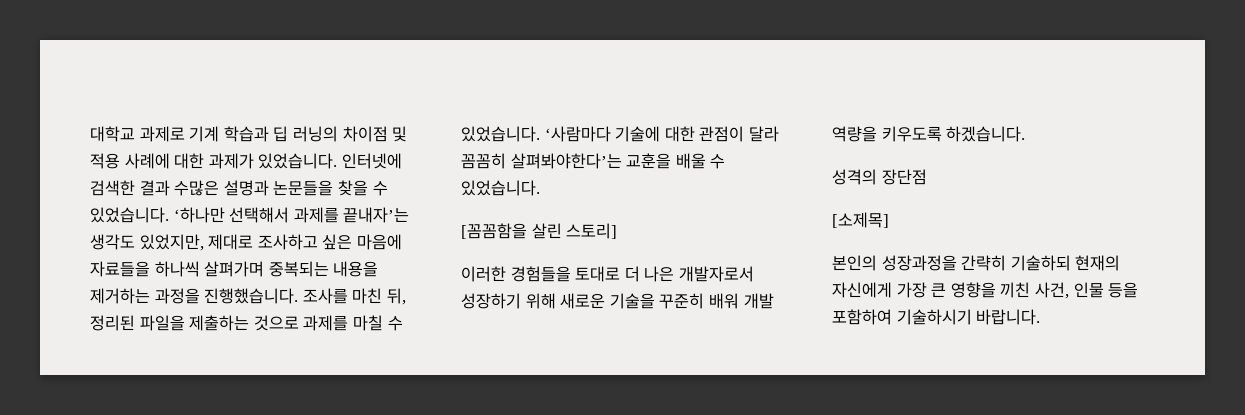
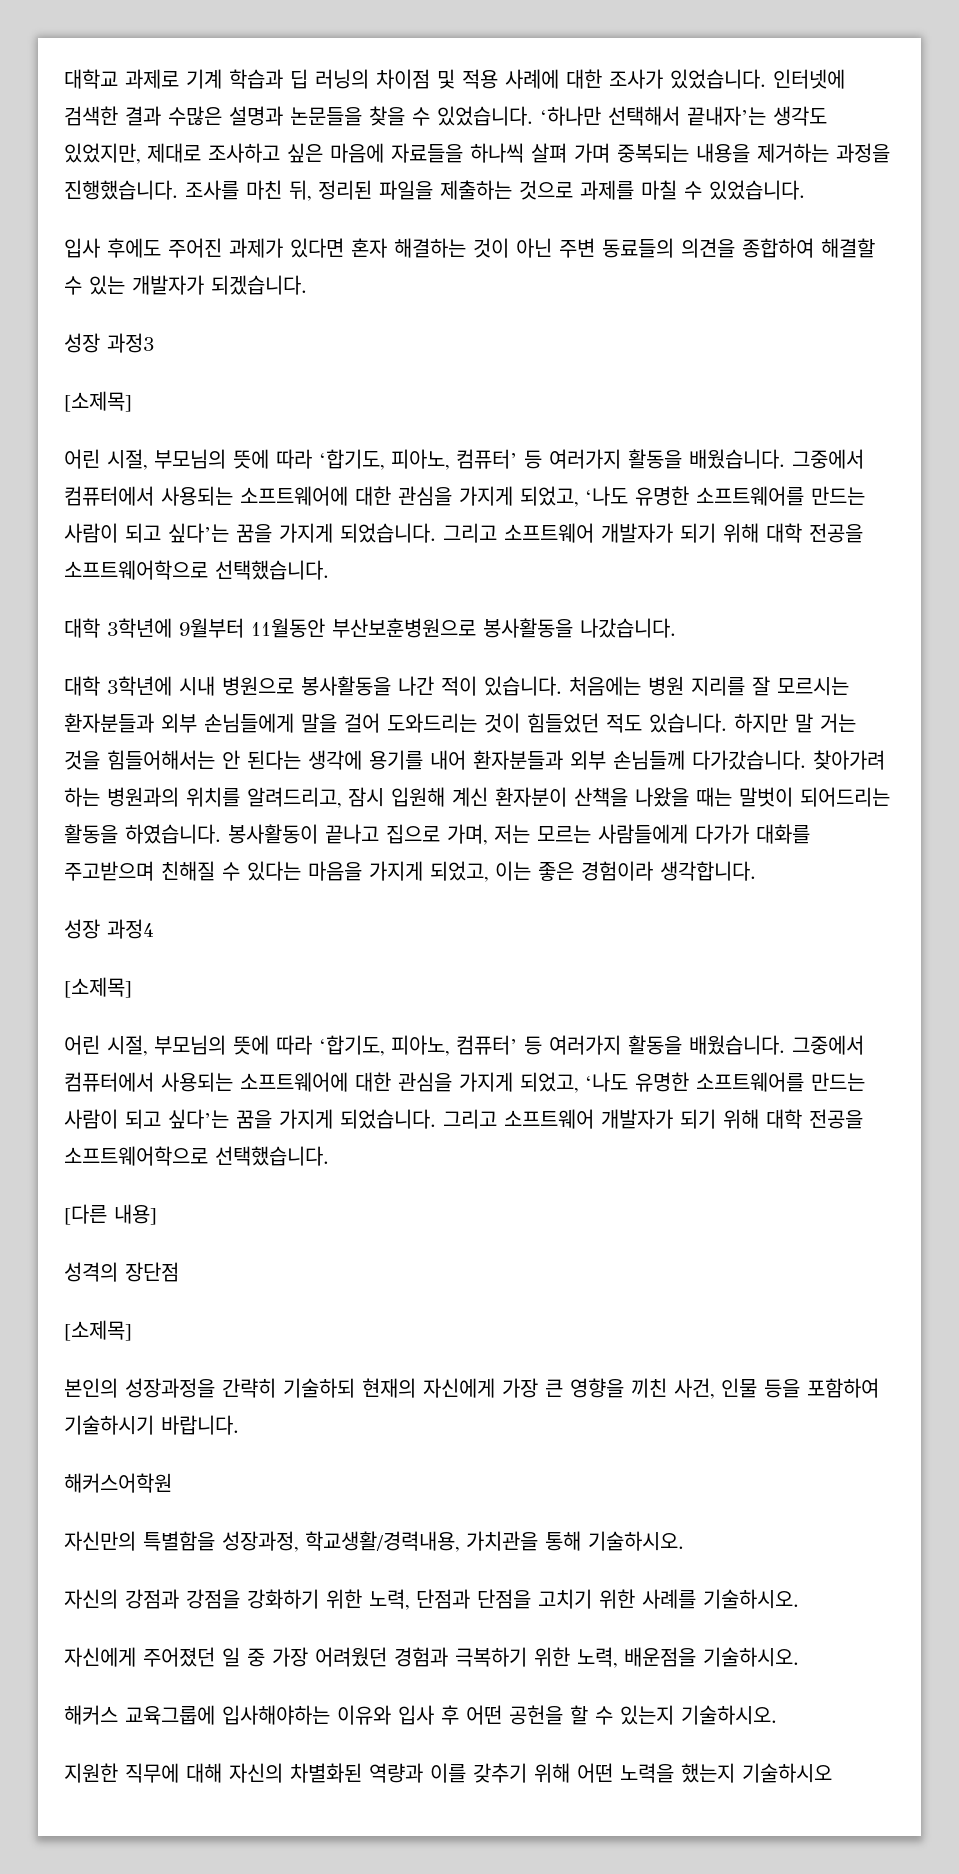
[208,153,254,169] 과제가 -> [609,69,663,89] 조사가
[293,207,339,223] 과제를 -> (680, 116) none
[204,261,265,277] 살펴가며 -> [531,143,610,163] 살펴 가며
[544,126,779,142] [461,153,726,169] [461,180,540,196] [461,223,618,239] [461,266,754,282] [461,293,774,309] [832,126,1026,142] ‘사람마다 기술에 대한 관점이 달라 꼼꼼히 살펴봐야한다’는 교훈을 배울 수 있었습니다. // [꼼꼼함을 살린 스토리] // 이러한 경험들을 토대로 더 나은 개발자로서 성장하기 위해 새로운 기술을 꾸준히 배워 개발 역량을 키우도록 하겠습니다. -> [64,238,875,258] [64,275,307,295] [64,333,154,353] [64,391,132,412] [64,449,864,470] [64,486,865,507] [64,523,863,543] [64,560,329,580] [64,618,676,638] [64,676,849,696] [64,713,856,733] [64,750,885,770] [64,787,890,808] [64,824,810,845] [64,861,756,882] [64,919,154,939] [64,977,132,998] [64,1035,864,1056] [64,1072,865,1093] [64,1109,863,1129] [64,1146,329,1166] [64,1204,157,1225] // 입사 후에도 주어진 과제가 있다면 혼자 해결하는 것이 아닌 주변 동료들의 의견을 종합하여 해결할 수 있는 개발자가 되겠습니다. // 성장 과정3 // [소제목] // 어린 시절, 부모님의 뜻에 따라 ‘합기도, 피아노, 컴퓨터’ 등 여러가지 활동을 배웠습니다. 그중에서 컴퓨터에서 사용되는 소프트웨어에 대한 관심을 가지게 되었고, ‘나도 유명한 소프트웨어를 만드는 사람이 되고 싶다’는 꿈을 가지게 되었습니다. 그리고 소프트웨어 개발자가 되기 위해 대학 전공을 소프트웨어학으로 선택했습니다. // 대학 3학년에 9월부터 11월동안 부산보훈병원으로 봉사활동을 나갔습니다. // 대학 3학년에 시내 병원으로 봉사활동을 나간 적이 있습니다. 처음에는 병원 지리를 잘 모르시는 환자분들과 외부 손님들에게 말을 걸어 도와드리는 것이 힘들었던 적도 있습니다. 하지만 말 거는 것을 힘들어해서는 안 된다는 생각에 용기를 내어 환자분들과 외부 손님들께 다가갔습니다. 찾아가려 하는 병원과의 위치를 알려드리고, 잠시 입원해 계신 환자분이 산책을 나왔을 때는 말벗이 되어드리는 활동을 하였습니다. 봉사활동이 끝나고 집으로 가며, 저는 모르는 사람들에게 다가가 대화를 주고받으며 친해질 수 있다는 마음을 가지게 되었고, 이는 좋은 경험이라 생각합니다. // 성장 과정4 // [소제목] // 어린 시절, 부모님의 뜻에 따라 ‘합기도, 피아노, 컴퓨터’ 등 여러가지 활동을 배웠습니다. 그중에서 컴퓨터에서 사용되는 소프트웨어에 대한 관심을 가지게 되었고, ‘나도 유명한 소프트웨어를 만드는 사람이 되고 싶다’는 꿈을 가지게 되었습니다. 그리고 소프트웨어 개발자가 되기 위해 대학 전공을 소프트웨어학으로 선택했습니다. // [다른 내용]
(1041, 317) none -> [64,1473,172,1493] [64,1531,684,1552] [64,1589,799,1610] [64,1647,799,1668] [64,1705,777,1725] [64,1763,832,1783] // 해커스어학원 // 자신만의 특별함을 성장과정, 학교생활/경력내용, 가치관을 통해 기술하시오. // 자신의 강점과 강점을 강화하기 위한 노력, 단점과 단점을 고치기 위한 사례를 기술하시오. // 자신에게 주어졌던 일 중 가장 어려웠던 경험과 극복하기 위한 노력, 배운점을 기술하시오. // 해커스 교육그룹에 입사해야하는 이유와 입사 후 어떤 공헌을 할 수 있는지 기술하시오. // 지원한 직무에 대해 자신의 차별화된 역량과 이를 갖추기 위해 어떤 노력을 했는지 기술하시오

